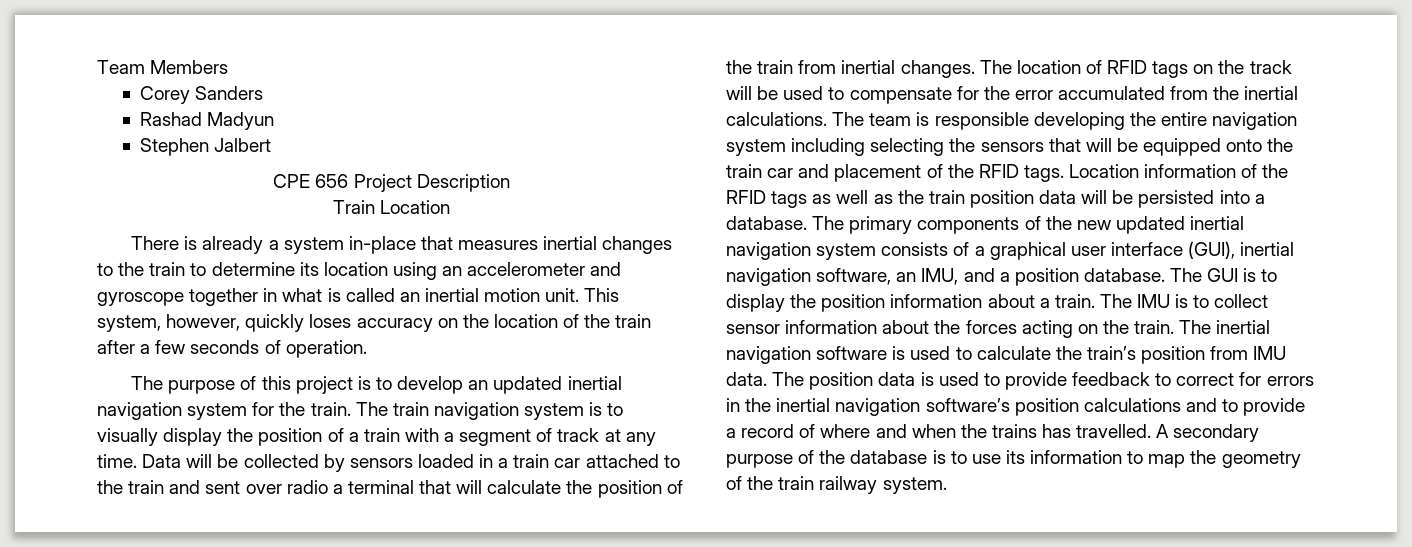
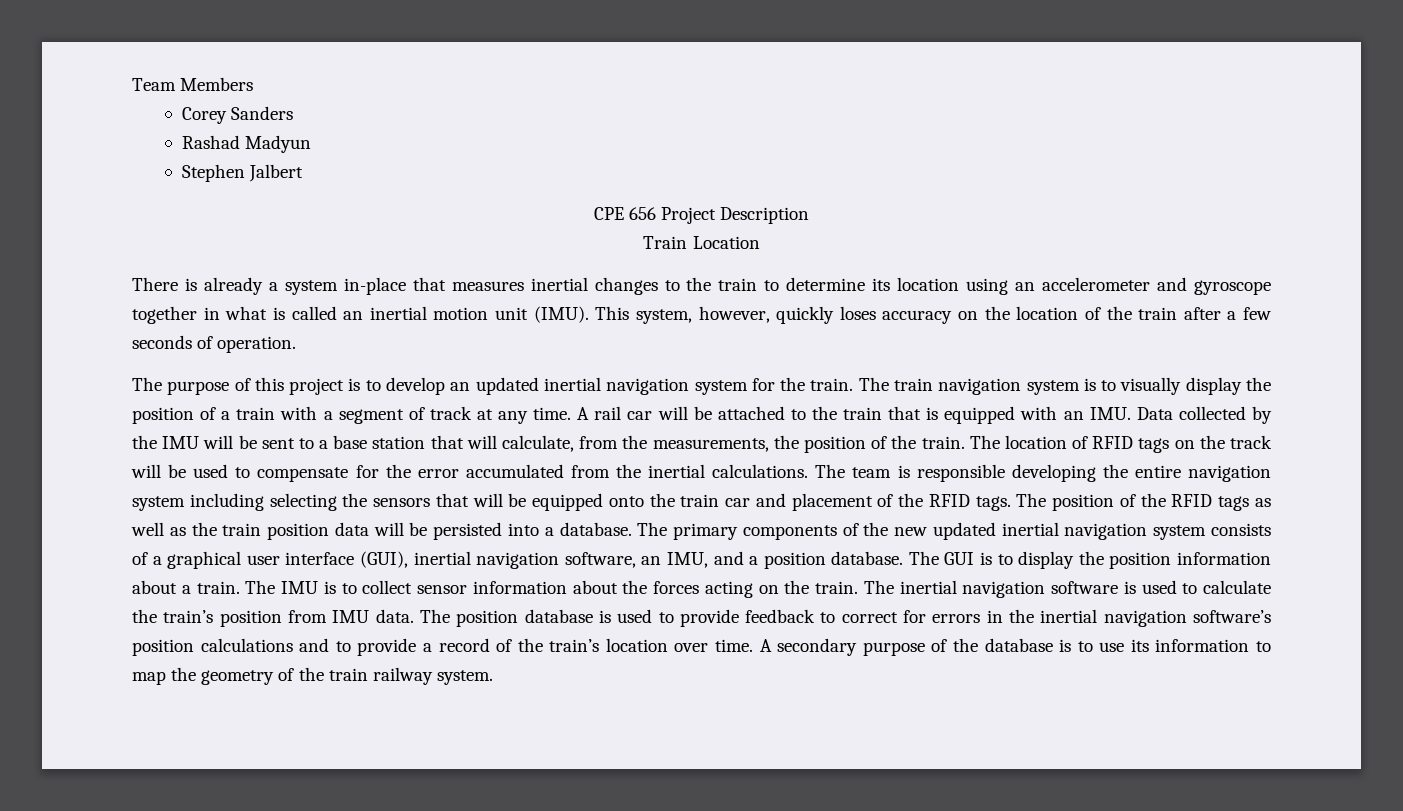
[545,288,580,302] unit. -> [495,306,589,323] unit (IMU).
[142,454,680,472] [97,480,683,498] [726,60,975,78] Data will be collected by sensors loaded in a train car attached to the train and sent over radio a terminal that will calculate the position of the train from inertial changes. -> [577,406,1273,424] [132,435,965,453] A rail car will be attached to the train that is equipped with an IMU. Data collected by the IMU will be sent to a base station that will calculate, from the measurements, the position of the train.
[1069,164,1237,178] Location information -> [1016,493,1115,511] The position
[878,372,916,386] data -> [524,609,593,623] database
[820,424,1152,438] where and when the trains has travelled. -> [517,638,753,652] the train’s location over time.

